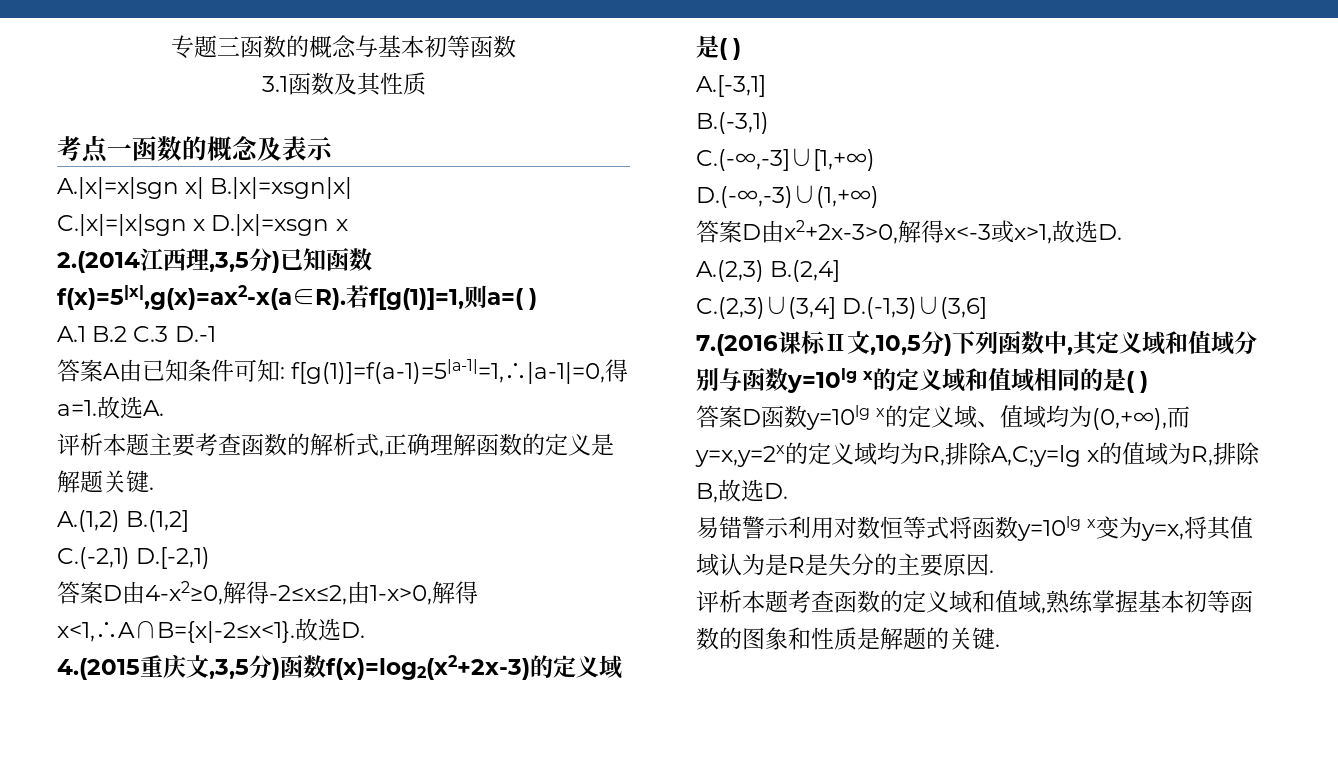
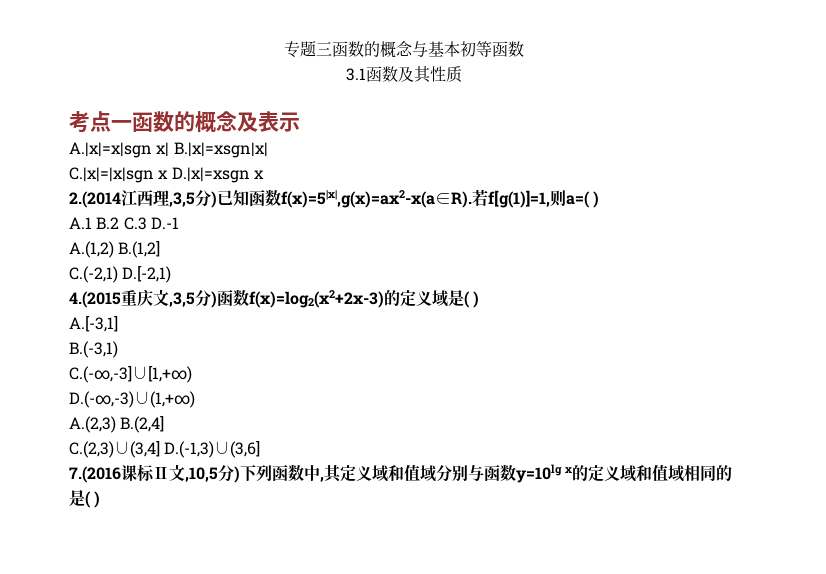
[57,359,629,384] [57,396,164,419] [57,433,614,457] [57,470,154,493] [57,510,190,532] [57,547,211,569] [57,581,478,605] [57,618,365,643] 答案A由已知条件可知: f[g(1)]=f(a-1)=5|a-1|=1,∴|a-1|=0,得a=1.故选A. // 评析本题主要考查函数的解析式,正确理解函数的定义是解题关键. // A.(1,2) B.(1,2] // C.(-2,1) D.[-2,1) // 答案D由4-x2≥0,解得-2≤x≤2,由1-x>0,解得x<1,∴A∩B={x|-2≤x<1}.故选D. -> [69,241,161,258] [69,266,172,283] A.(1,2) B.(1,2] // C.(-2,1) D.[-2,1)
[696,220,1122,244] // 答案D由x2+2x-3>0,解得x<-3或x>1,故选D. -> (195, 399) none
[696,405,1191,430] [695,442,1261,467] [696,479,788,503] [696,516,1254,541] [696,553,994,577] [696,590,1253,614] [696,627,1000,650] // 答案D函数y=10lg x的定义域、值域均为(0,+∞),而y=x,y=2x的定义域均为R,排除A,C;y=lg x的值域为R,排除B,故选D. // 易错警示利用对数恒等式将函数y=10lg x变为y=x,将其值域认为是R是失分的主要原因. // 评析本题考查函数的定义域和值域,熟练掌握基本初等函数的图象和性质是解题的关键. -> (101, 499) none

